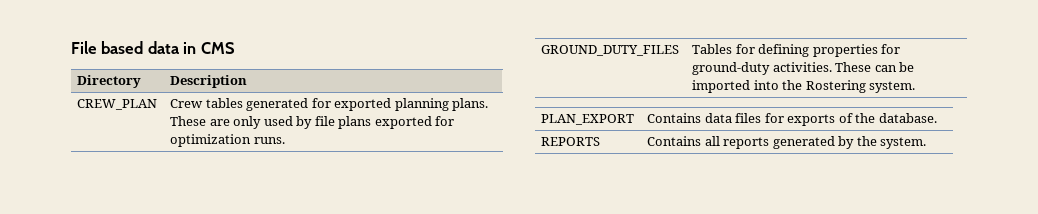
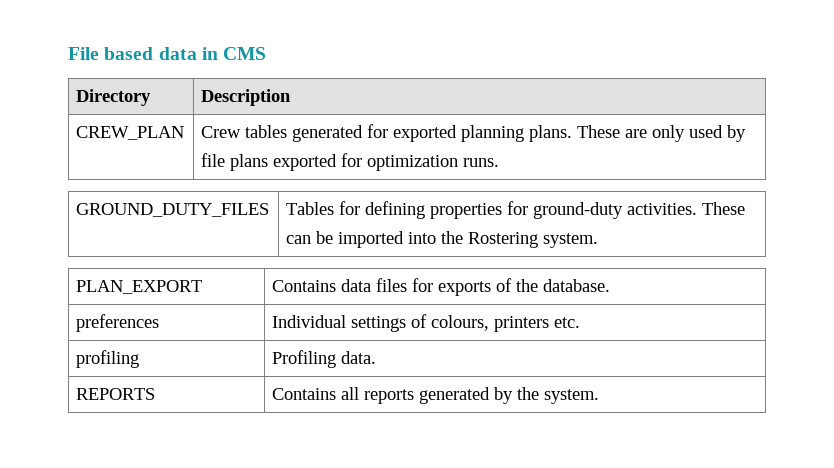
(937, 118) none -> [76,314,160,332] [272,314,581,332] [76,350,140,368] [272,350,377,368] // preferences | Individual settings of colours, printers etc. // profiling | Profiling data.

